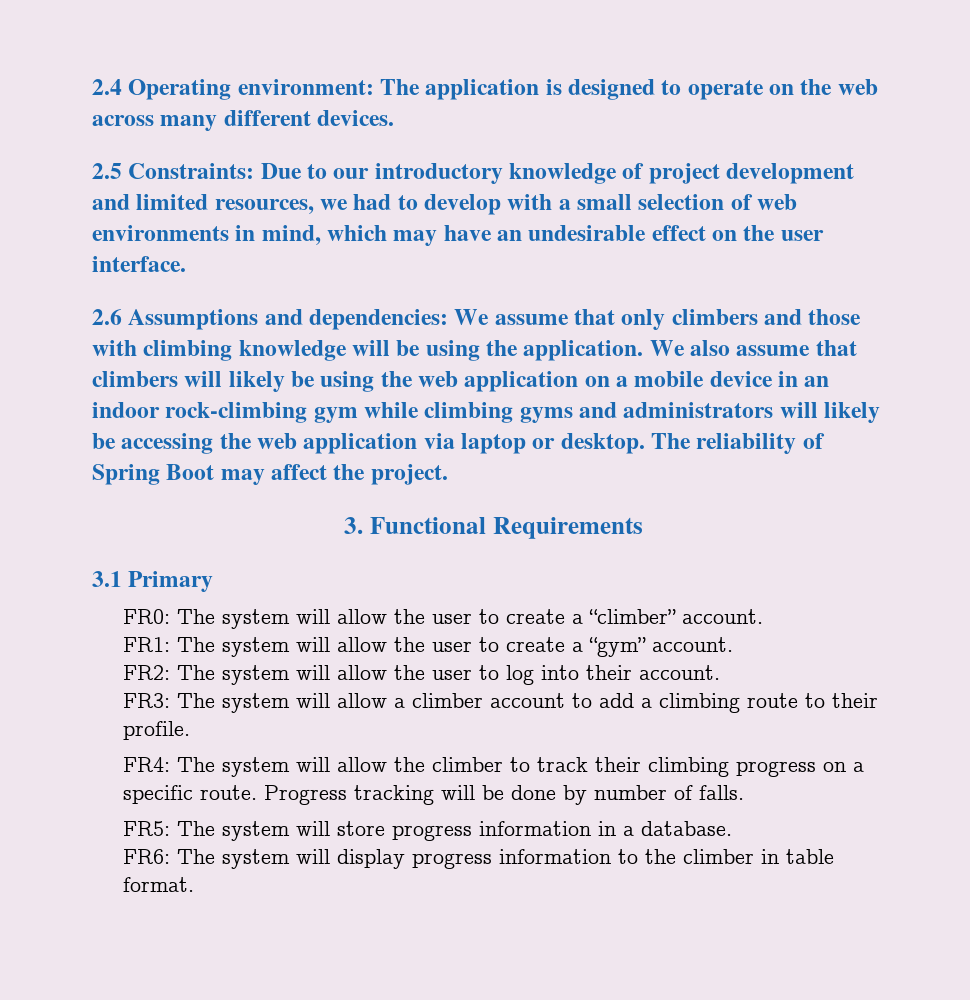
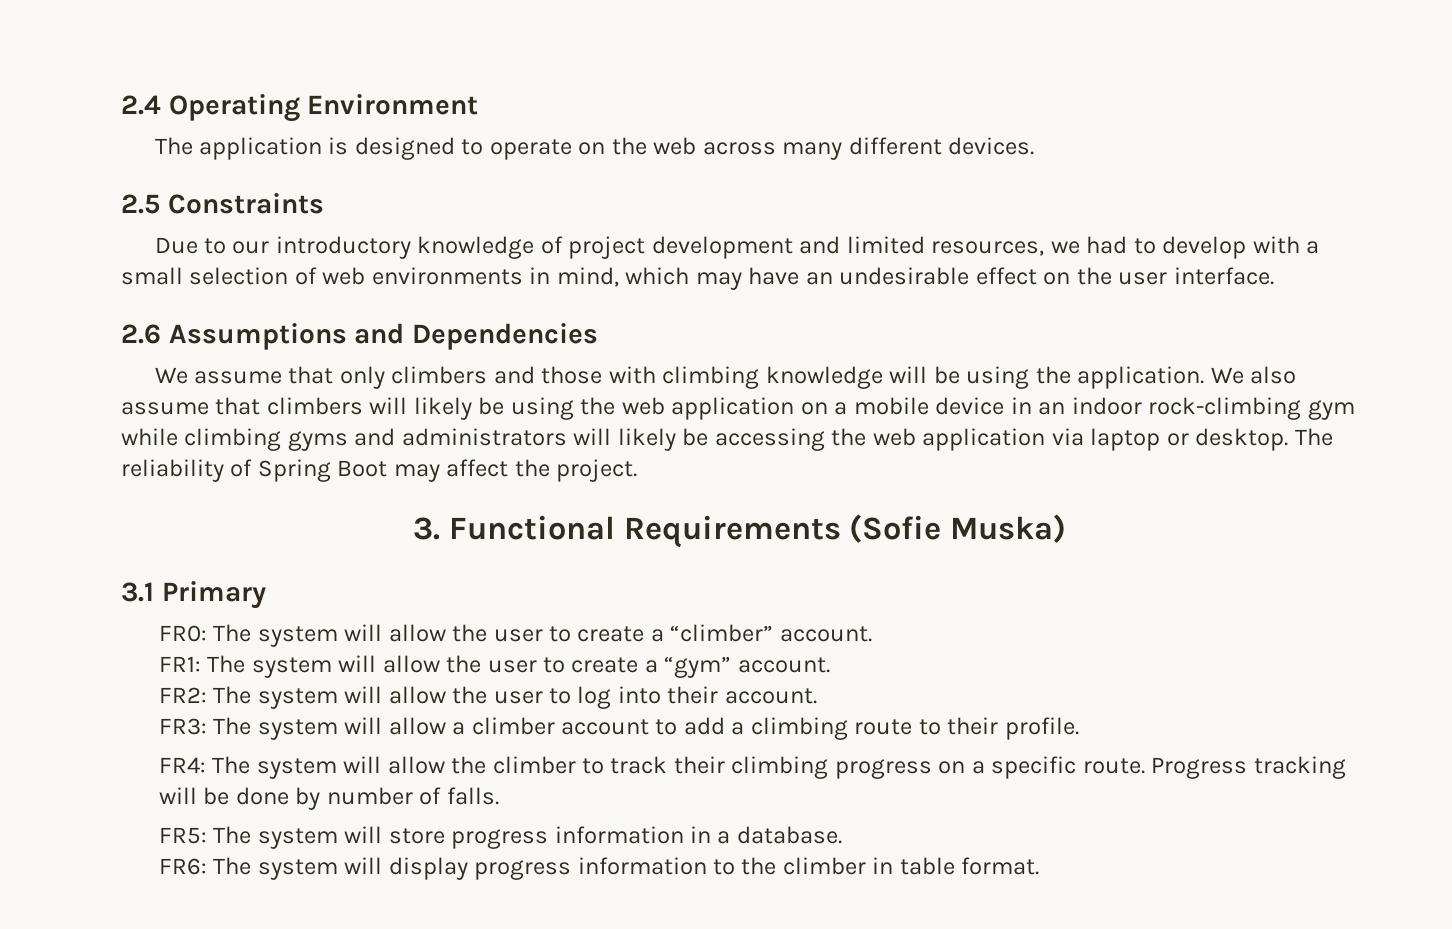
[237,79,374,95] environment: -> [307,94,479,115] Environment //
[128,163,255,179] Constraints: -> [167,193,324,214] Constraints //
[309,309,449,330] dependencies: -> [411,323,598,350] Dependencies //
(643, 528) none -> [849,514,1067,543] (Sofie Muska)

